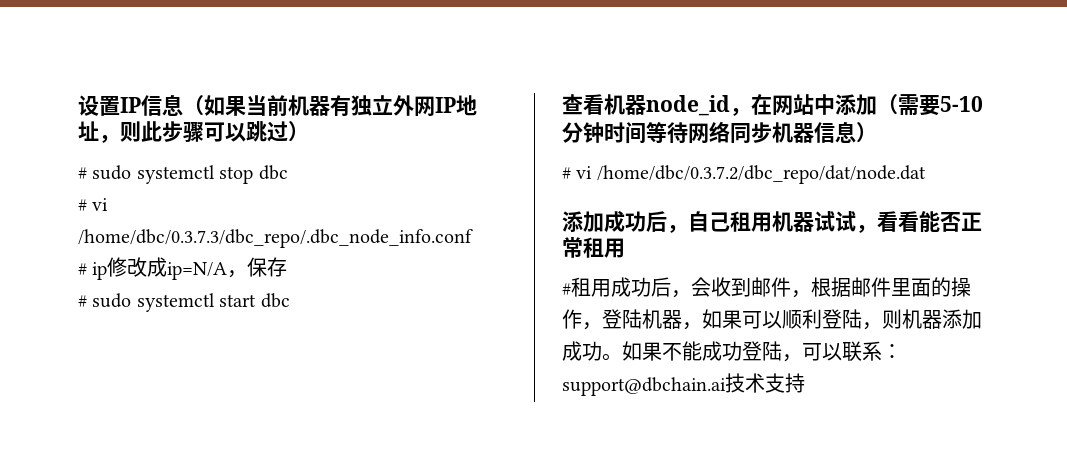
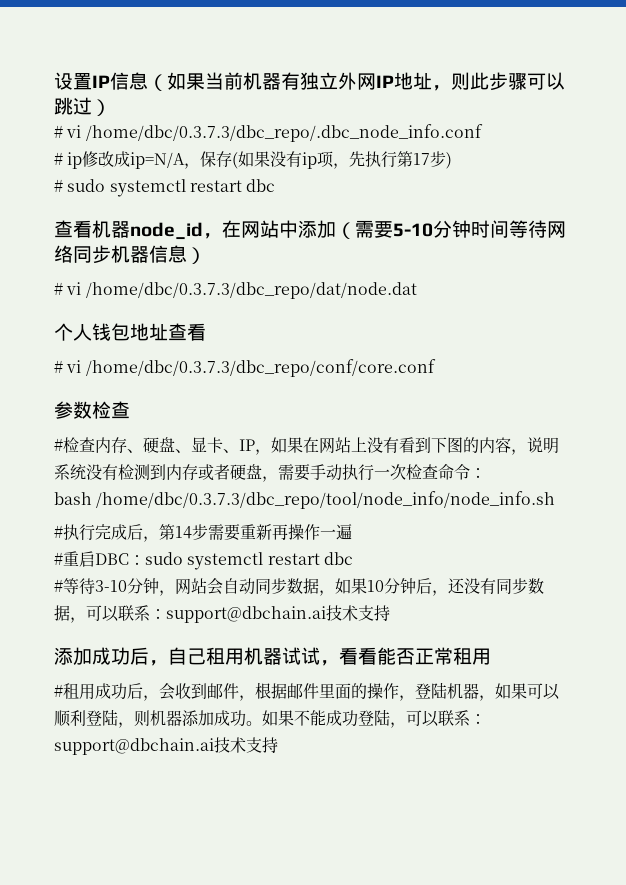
[78,165,288,184] // # sudo systemctl stop dbc -> (111, 107) none
[78,293,257,312] // # sudo systemctl start -> [232,151,453,169] [54,179,242,197] (如果没有ip项，先执行第17步) // # sudo systemctl restart
[596,165,926,184] /home/dbc/0.3.7.2/dbc_repo/dat/node.dat -> [85,282,417,299] [54,323,206,341] [54,359,436,377] [54,401,130,419] [54,437,559,455] [54,464,486,482] [54,491,556,509] [54,524,352,542] [54,551,353,570] [54,578,544,596] [54,605,390,623] /home/dbc/0.3.7.3/dbc_repo/dat/node.dat // 个人钱包地址查看 // # vi /home/dbc/0.3.7.3/dbc_repo/conf/core.conf // 参数检查 // #检查内存、硬盘、显卡、IP，如果在网站上没有看到下图的内容，说明系统没有检测到内存或者硬盘，需要手动执行一次检查命令： // bash /home/dbc/0.3.7.3/dbc_repo/tool/node_info/node_info.sh // #执行完成后，第14步需要重新再操作一遍 // #重启DBC：sudo systemctl restart dbc // #等待3-10分钟，网站会自动同步数据，如果10分钟后，还没有同步数据，可以联系：support@dbchain.ai技术支持

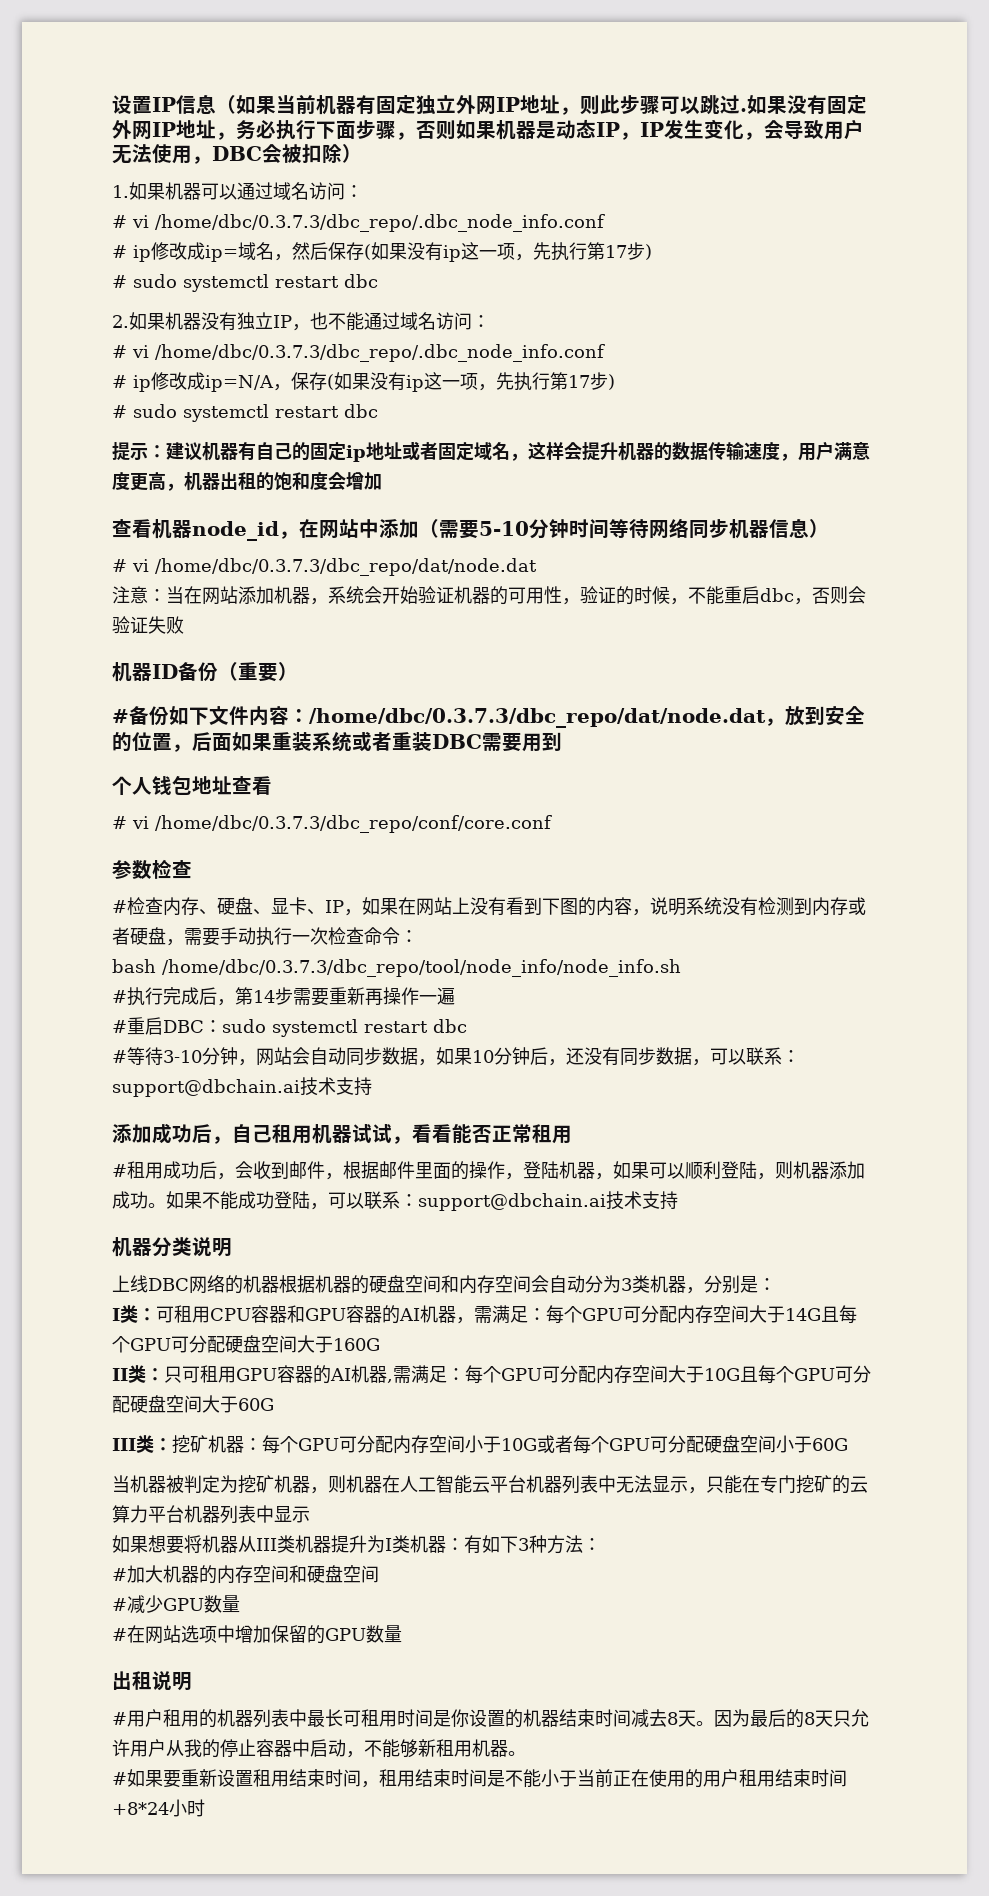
(300, 81) none -> [376,95,416,114] 固定
[92,99,111,116] ） -> [740,95,867,114] [112,119,864,140] [112,144,362,164] [112,182,363,200] [112,214,605,232] [112,242,652,262] [112,274,378,292] [112,312,490,331] .如果没有固定外网IP地址，务必执行下面步骤，否则如果机器是动态IP，IP发生变化，会导致用户无法使用，DBC会被扣除） // 1.如果机器可以通过域名访问： // # vi /home/dbc/0.3.7.3/dbc_repo/.dbc_node_info.conf // # ip修改成ip=域名，然后保存(如果没有ip这一项，先执行第17步) // # sudo systemctl restart dbc // 2.如果机器没有独立IP，也不能通过域名访问：
(318, 160) none -> [424,372,460,390] 这一
(276, 185) none -> [112,441,870,462] [112,472,382,491] // 提示：建议机器有自己的固定ip地址或者固定域名，这样会提升机器的数据传输速度，用户满意度更高，机器出租的饱和度会增加
(417, 290) none -> [112,586,866,605] [112,616,184,634] [112,662,298,682] [112,706,865,728] [112,731,562,752] // 注意：当在网站添加机器，系统会开始验证机器的可用性，验证的时候，不能重启dbc，否则会验证失败 // 机器ID备份（重要） // #备份如下文件内容：/home/dbc/0.3.7.3/dbc_repo/dat/node.dat，放到安全的位置，后面如果重装系统或者重装DBC需要用到
(278, 745) none -> [112,1237,232,1257] [112,1275,776,1294] [112,1305,857,1324] [112,1335,380,1353] [112,1365,871,1384] [112,1395,274,1413] [112,1435,848,1454] [112,1475,868,1494] [112,1505,310,1524] [112,1535,601,1554] [112,1565,379,1584] [112,1595,240,1613] [112,1625,402,1644] [112,1671,192,1691] [112,1709,869,1728] [112,1739,526,1758] [112,1769,847,1788] [112,1799,205,1817] // 机器分类说明 // 上线DBC网络的机器根据机器的硬盘空间和内存空间会自动分为3类机器，分别是： // I类：可租用CPU容器和GPU容器的AI机器，需满足：每个GPU可分配内存空间大于14G且每个GPU可分配硬盘空间大于160G // II类：只可租用GPU容器的AI机器,需满足：每个GPU可分配内存空间大于10G且每个GPU可分配硬盘空间大于60G // III类：挖矿机器：每个GPU可分配内存空间小于10G或者每个GPU可分配硬盘空间小于60G // 当机器被判定为挖矿机器，则机器在人工智能云平台机器列表中无法显示，只能在专门挖矿的云算力平台机器列表中显示 // 如果想要将机器从III类机器提升为I类机器：有如下3种方法： // #加大机器的内存空间和硬盘空间 // #减少GPU数量 // #在网站选项中增加保留的GPU数量 // 出租说明 // #用户租用的机器列表中最长可租用时间是你设置的机器结束时间减去8天。因为最后的8天只允许用户从我的停止容器中启动，不能够新租用机器。 // #如果要重新设置租用结束时间，租用结束时间是不能小于当前正在使用的用户租用结束时间+8*24小时

